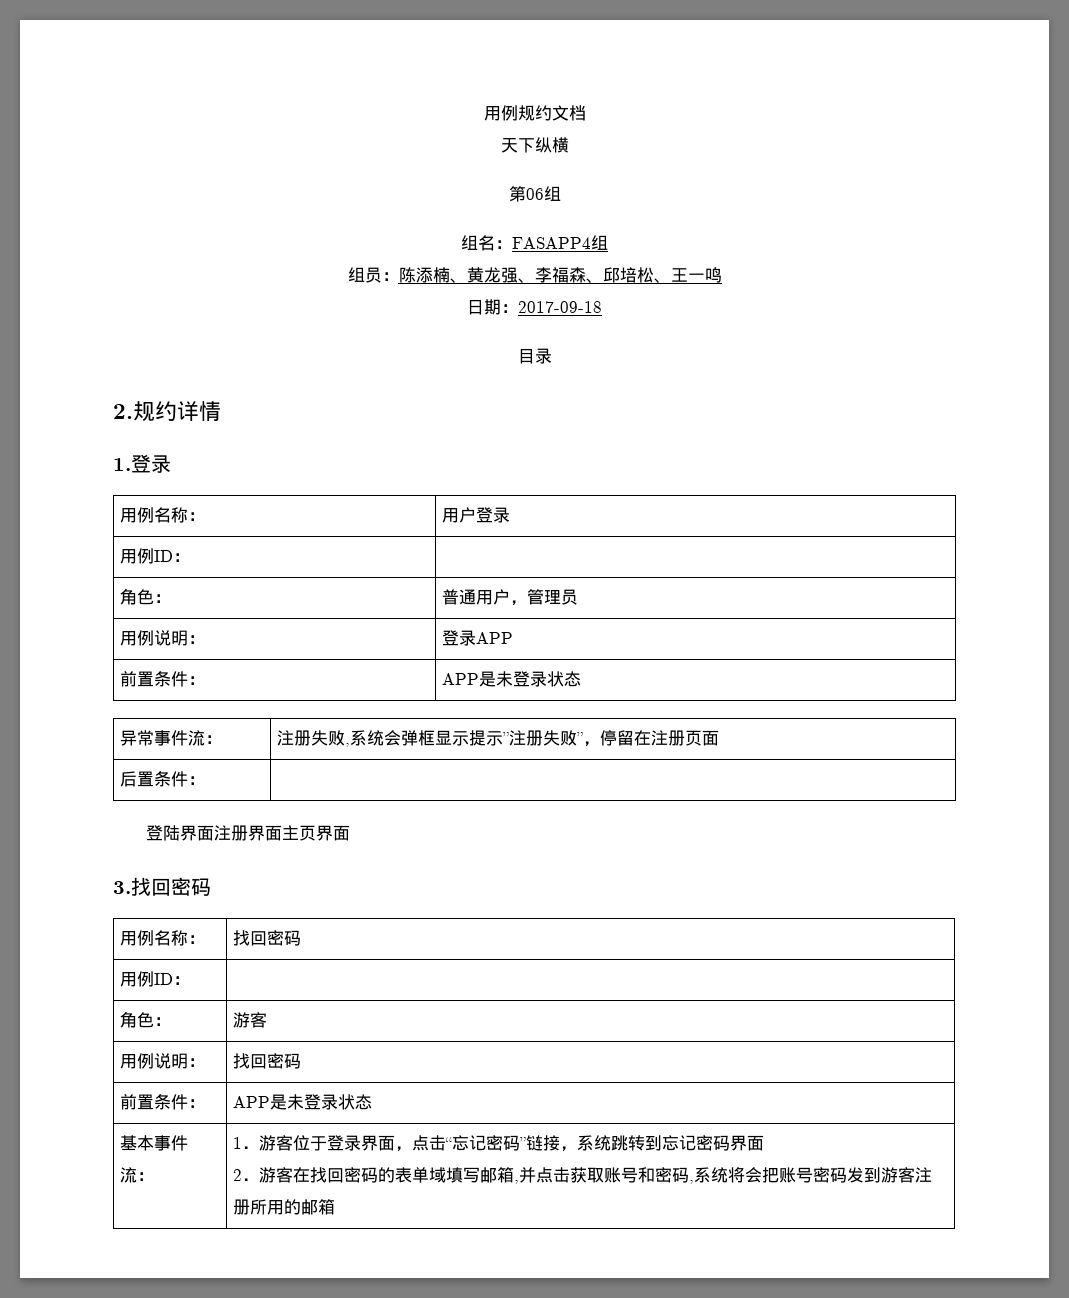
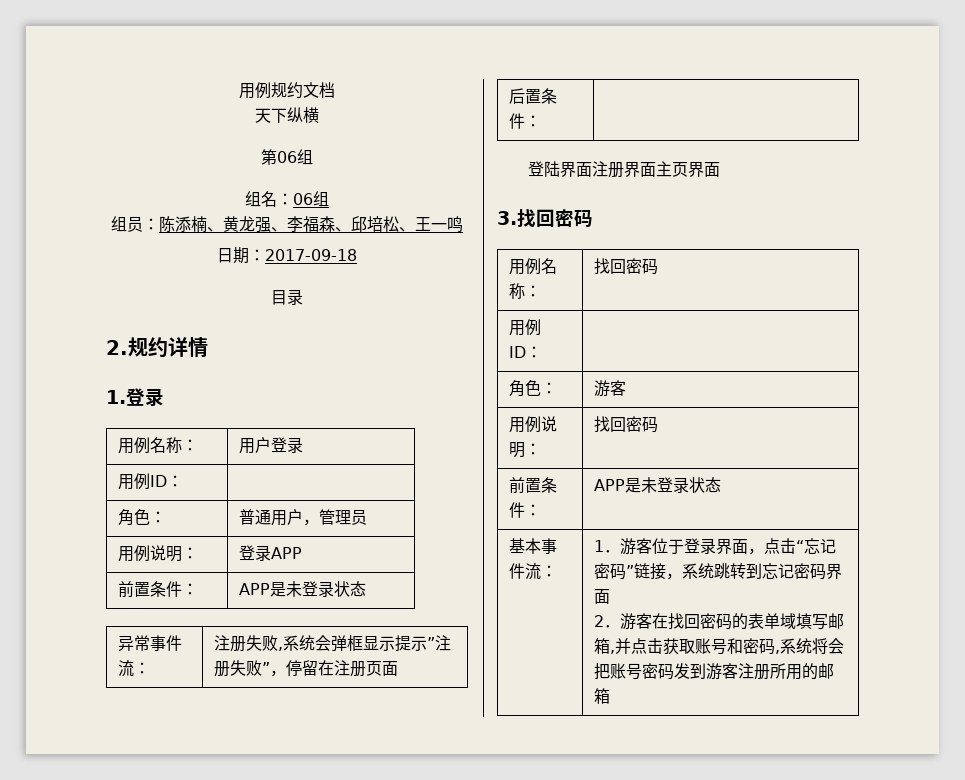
[512,237,591,249] FASAPP4 -> [293,193,313,205] 06

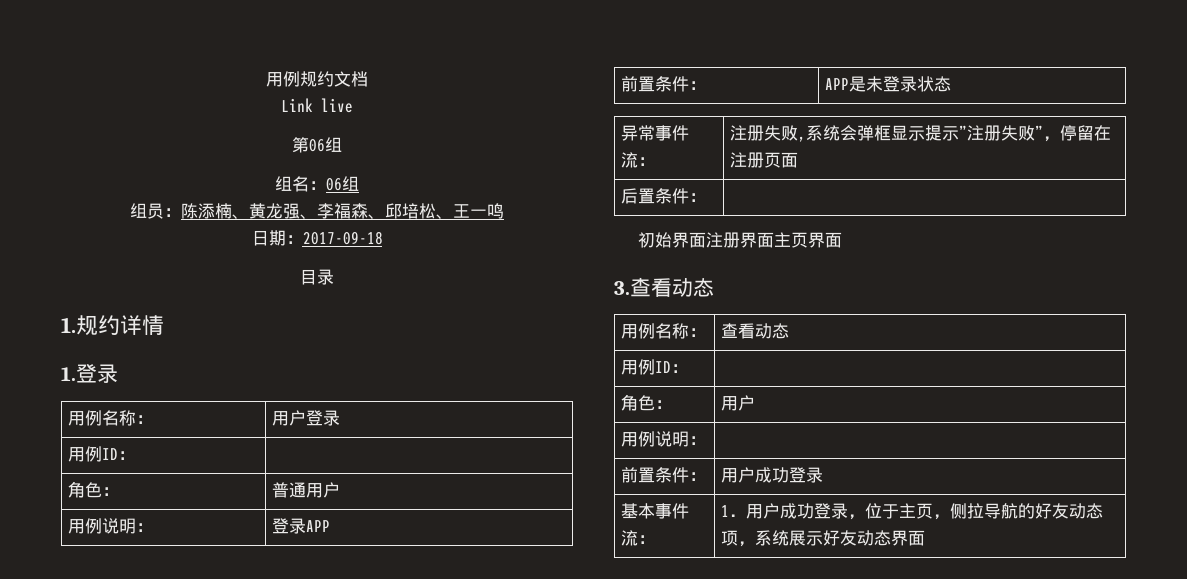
[255,107,319,123] 天下纵横 -> [281,98,353,113] Link live
[106,340,128,355] 2. -> [61,317,76,333] 1.
[302,509,367,526] ，管理员 -> (341, 490) none
[528,161,561,177] 登陆 -> [637,232,672,248] 初始
[517,209,593,228] [508,258,557,275] [508,283,541,299] [593,258,658,275] [508,319,541,336] [508,346,542,358] [508,380,557,397] [593,380,626,397] [508,416,557,433] [508,442,541,458] [593,416,658,433] [508,477,557,494] [508,502,541,518] [593,477,721,493] 找回密码 // 用例名称： | 找回密码 // 用例ID： | // 角色： | 游客 // 用例说明： | 找回密码 // 前置条件： | APP是未登录状态 -> [630,277,714,297] [621,323,707,339] [721,323,790,339] [621,359,689,375] [621,394,673,411] [721,395,756,411] [621,431,707,447] [621,467,707,483] [721,467,824,483] 查看动态 // 用例名称： | 查看动态 // 用例ID： | // 角色： | 用户 // 用例说明： | // 前置条件： | 用户成功登录
[619,538,836,555] [593,563,842,580] [593,589,610,604] [593,613,844,630] [593,638,844,655] [593,663,834,680] [593,688,610,704] 游客位于登录界面，点击“忘记密码”链接，系统跳转到忘记密码界面 // 2．游客在找回密码的表单域填写邮箱,并点击获取账号和密码,系统将会把账号密码发到游客注册所用的邮箱 -> [746,503,1104,520] [721,530,926,547] 用户成功登录，位于主页，侧拉导航的好友动态项，系统展示好友动态界面

